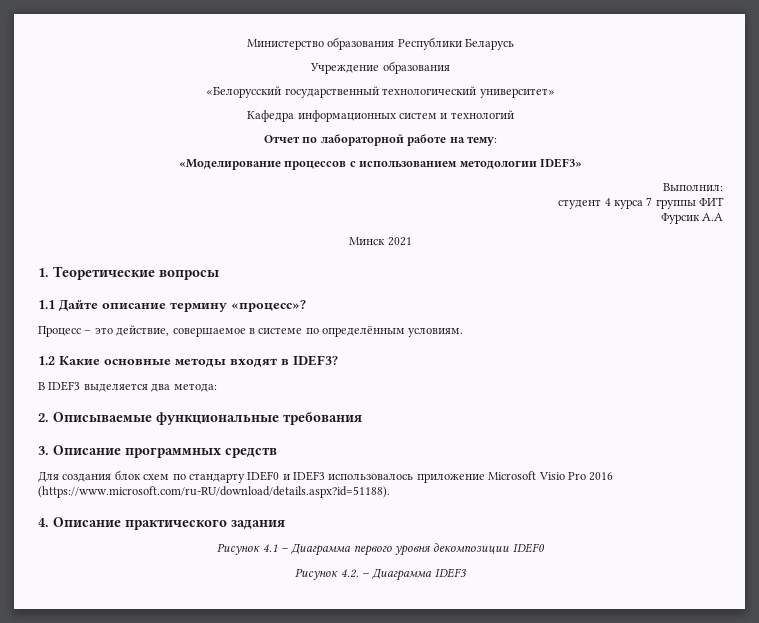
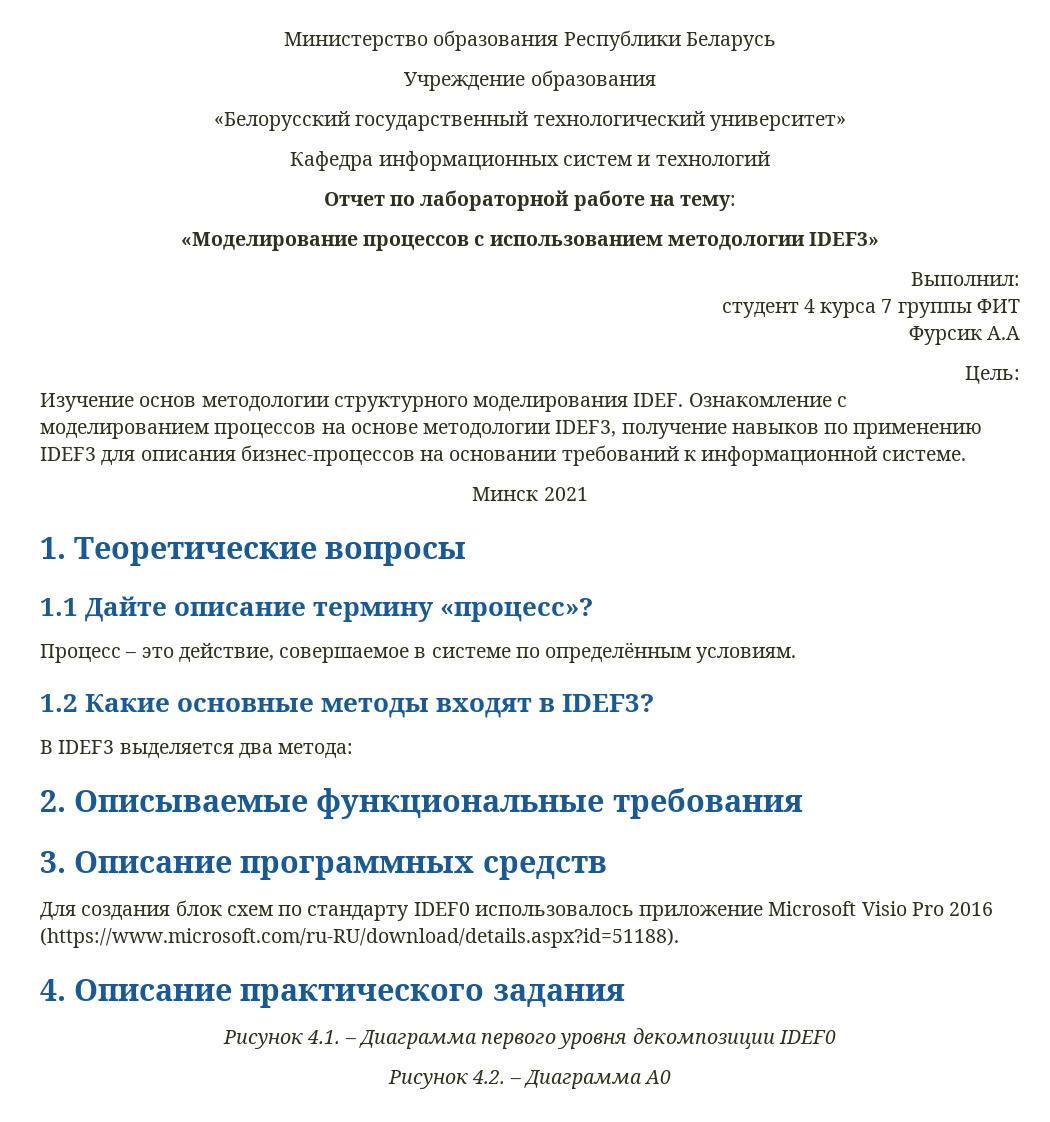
(723, 217) none -> [965,366,1020,384] [40,393,847,412] [40,420,983,439] [40,445,967,466] // Цель: // Изучение основ методологии структурного моделирования IDEF. Ознакомление с моделированием процессов на основе методологии IDEF3, получение навыков по применению IDEF3 для описания бизнес-процессов на основании требований к информационной системе.
[282,471,325,481] и IDEF3 -> (470, 909) none
[262,544,278,552] 4.1 -> [307,1030,341,1044] 4.1.
[434,568,466,578] IDEF3 -> [644,1070,672,1084] A0

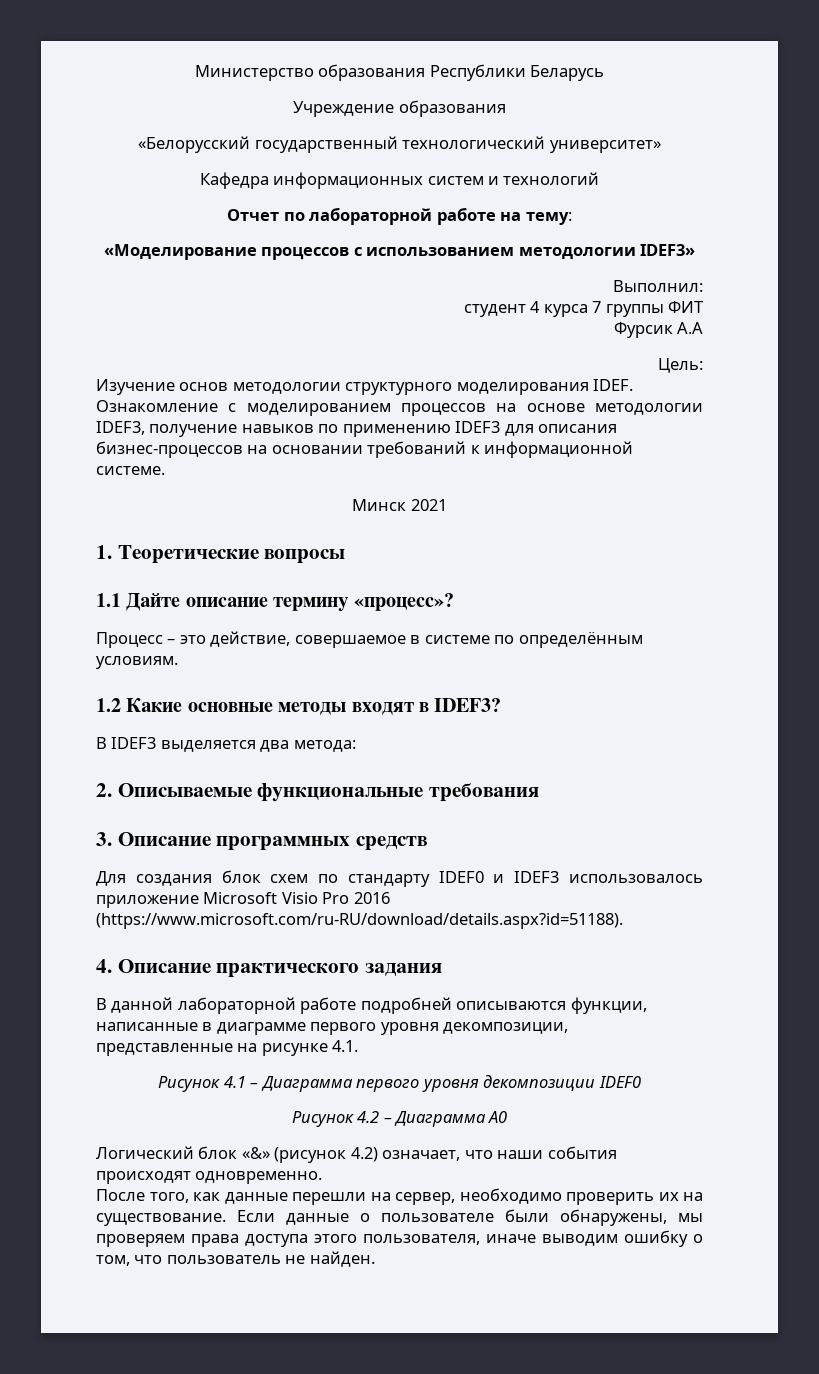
(470, 909) none -> [493,871,560,883] и IDEF3
[223,1030,341,1049] // Рисунок 4.1. -> [96,997,647,1014] [96,1022,569,1035] [96,1040,359,1056] [158,1076,246,1092] // В данной лабораторной работе подробней описываются функции, написанные в диаграмме первого уровня декомпозиции, представленные на рисунке 4.1. // Рисунок 4.1
[472,1070,506,1084] 4.2. -> [357,1111,380,1123] 4.2
(672, 1077) none -> [96,1146,617,1163] [96,1171,323,1184] [96,1188,703,1205] [96,1209,703,1226] [96,1230,703,1247] [96,1251,375,1267] // Логический блок «&» (рисунок 4.2) означает, что наши события происходят одновременно. // После того, как данные перешли на сервер, необходимо проверить их на существование. Если данные о пользователе были обнаружены, мы проверяем права доступа этого пользователя, иначе выводим ошибку о том, что пользователь не найден.

